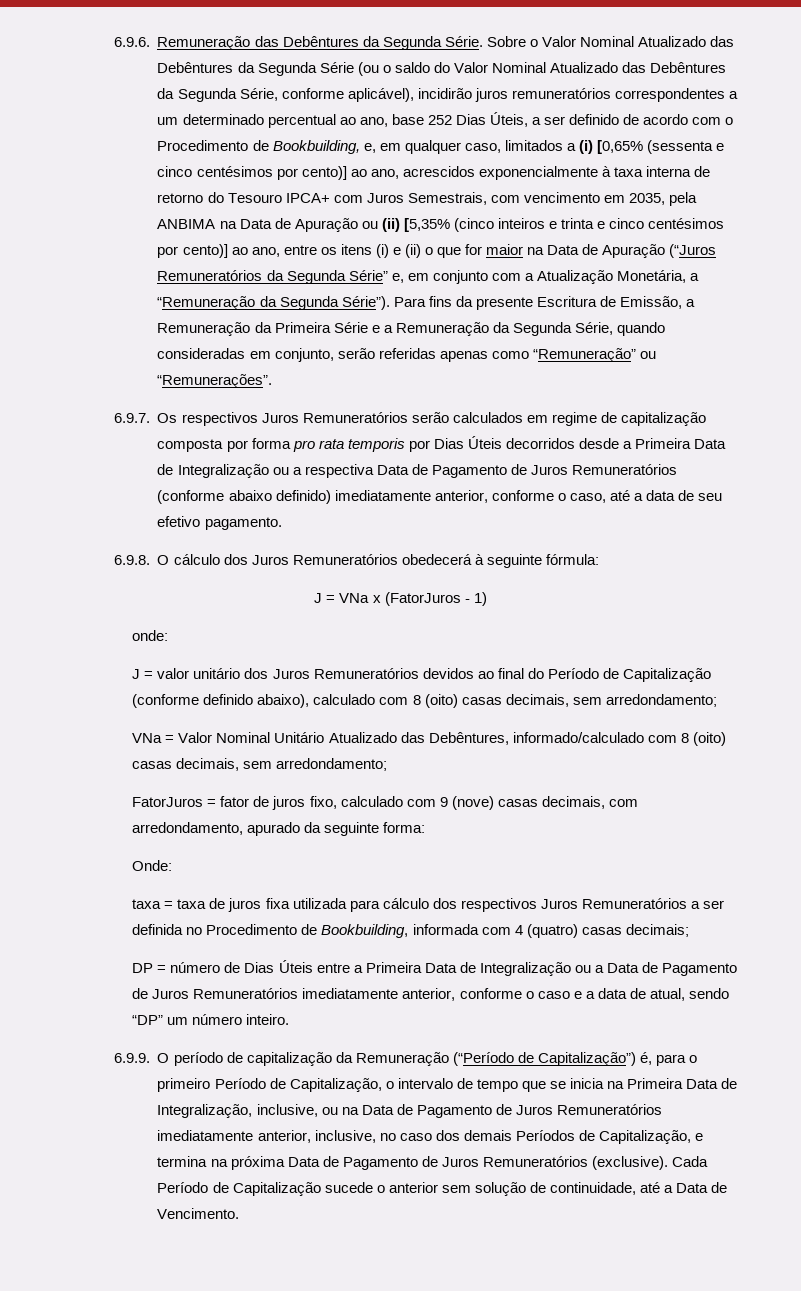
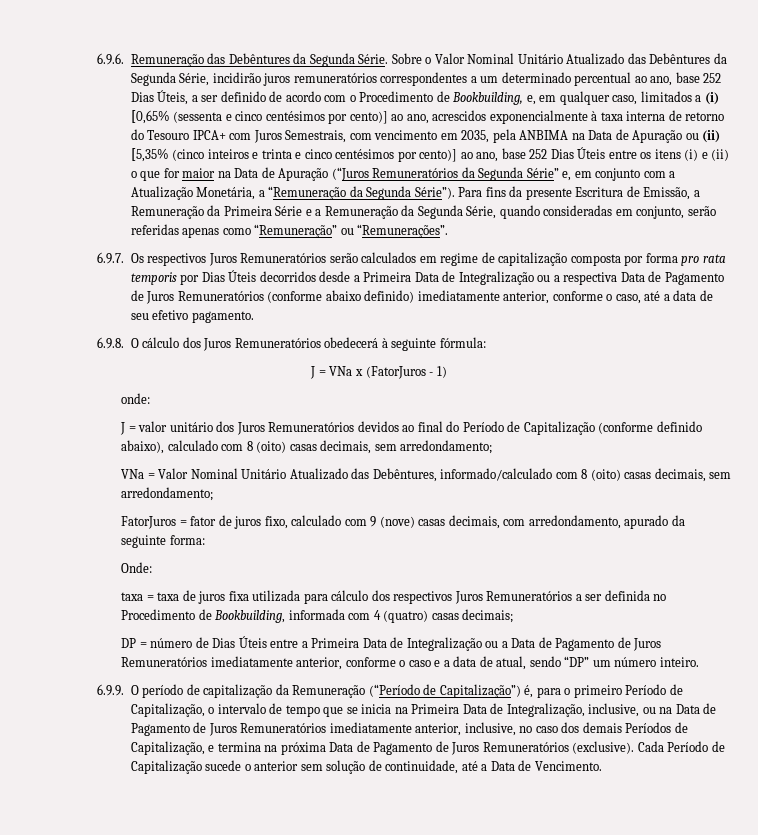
[637,36,735,47] [157,62,546,76] Atualizado das Debêntures da Segunda Série (ou o saldo do Valor Nominal -> [517,54,563,64] Unitário
[281,88,414,102] conforme aplicável), -> (210, 79) none
(280, 252) none -> [501,147,606,159] base 252 Dias Úteis

